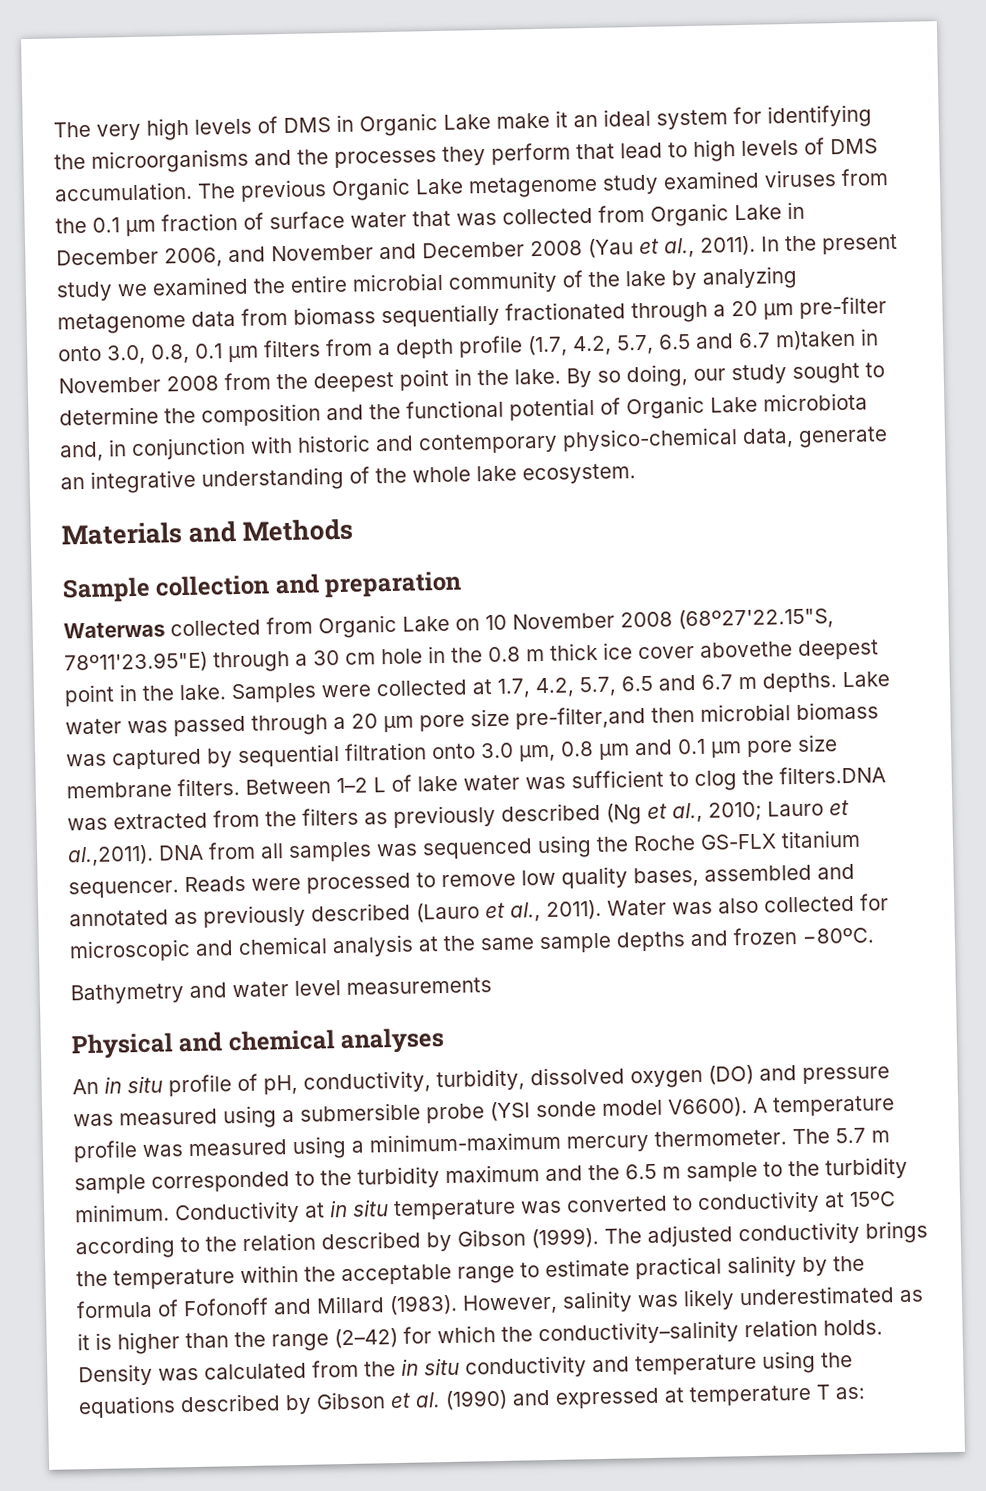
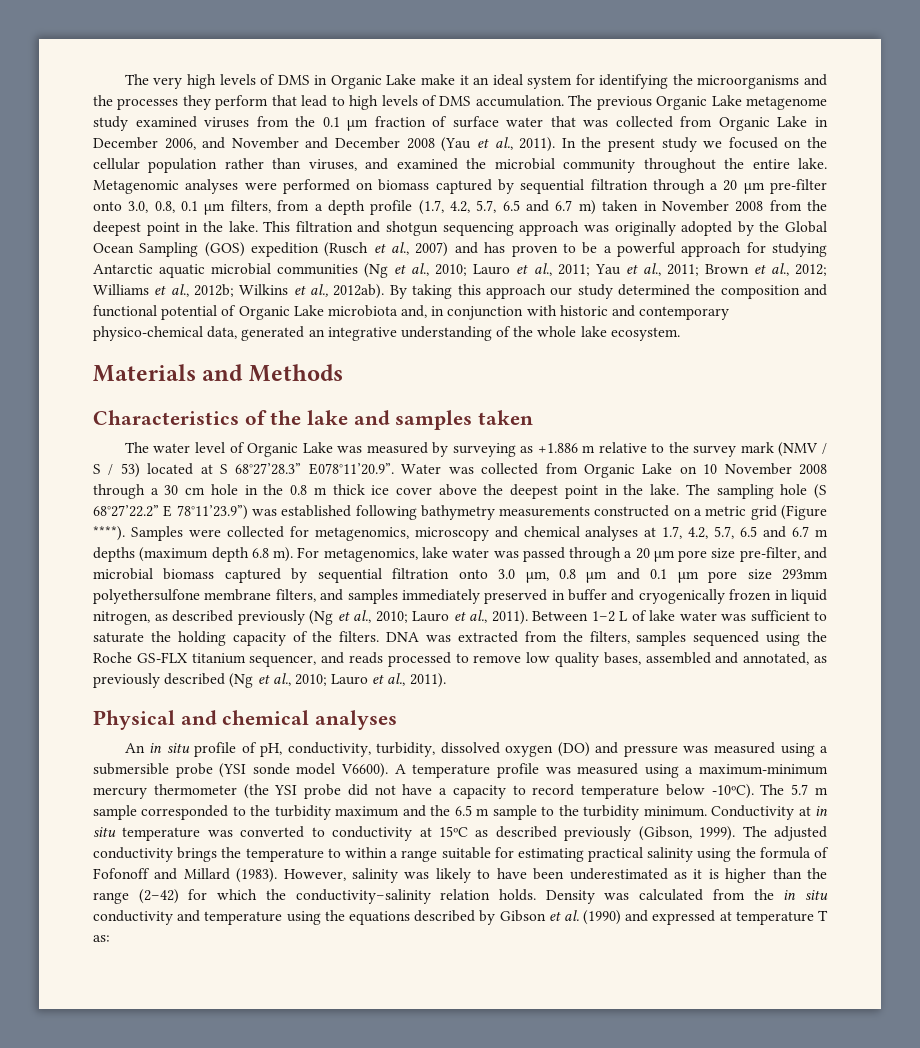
(148, 290) none -> [728,137,827,149] [93,158,389,173] focused on the cellular population rather than viruses, and
[290,274,348,293] entire -> (487, 163) none
[562,265,798,290] [57,301,626,335] of the lake by analyzing metagenome data from biomass sequentially fractionated -> [643,158,827,173] [93,179,648,194] throughout the entire lake. Metagenomic analyses were performed on biomass captured by sequential filtration
[263,339,321,358] filters -> [230,200,271,213] filters,
[775,329,856,351] m)taken -> [578,200,639,215] m) taken
[566,362,885,388] [59,406,159,426] By so doing, our study sought to determine -> [263,221,827,236] [93,242,828,257] [93,263,828,278] [93,284,690,299] This filtration and shotgun sequencing approach was originally adopted by the Global Ocean Sampling (GOS) expedition (Rusch et al., 2007) and has proven to be a powerful approach for studying Antarctic aquatic microbial communities (Ng et al., 2010; Lauro et al., 2011; Yau et al., 2011; Brown et al., 2012; Williams et al., 2012b; Wilkins et al., 2012ab). By taking this approach our study determined
[369,403,401,420] the -> (828, 290) none
[798,426,888,448] generate -> [241,326,305,341] generated
[62,570,463,603] [63,621,165,639] Sample collection and preparation // Waterwas -> [93,410,534,430] [124,442,827,457] [93,463,474,478] Characteristics of the lake and samples taken // The water level of Organic Lake was measured by surveying as +1.886 m relative to the survey mark (NMV / S / 53) located at S 68°27’28.3” E078°11’20.9”. Water was
[678,607,834,631] [64,651,208,674] (68º27'22.15"S, 78º11'23.95"E) -> (827, 469) none
[700,639,879,660] [64,679,467,707] abovethe deepest point in the lake. Samples were collected -> [438,484,828,499] [93,505,827,520] [93,526,639,541] above the deepest point in the lake. The sampling hole (S 68°27’22.2” E 78°11’23.9”) was established following bathymetry measurements constructed on a metric grid (Figure ****). Samples were collected for metagenomics, microscopy and chemical analyses
[762,671,890,693] depths. Lake -> [93,547,448,562] depths (maximum depth 6.8 m). For metagenomics, lake
[515,705,695,730] pre-filter,and then -> [739,547,828,562] pre-filter, and
[66,753,107,767] was -> (215, 574) none
[66,778,240,799] membrane filters. -> [782,569,828,580] [93,589,827,604] [93,610,528,625] 293mm polyethersulfone membrane filters, and samples immediately preserved in buffer and cryogenically frozen in liquid nitrogen, as described previously (Ng et al., 2010; Lauro et al., 2011).
[694,765,886,792] [67,807,359,831] clog the filters.DNA was extracted from the filters -> [93,631,827,646] [93,652,810,667] saturate the holding capacity of the filters. DNA was extracted from the filters, samples sequenced using the Roche GS-FLX titanium sequencer, and reads processed to remove low quality bases, assembled and annotated,
[67,829,861,867] [68,863,855,899] [69,893,889,928] [69,927,874,963] [70,977,492,1005] al.,2011). DNA from all samples was sequenced using the Roche GS-FLX titanium sequencer. Reads were processed to remove low quality bases, assembled and annotated as previously described (Lauro et al., 2011). Water was also collected for microscopic and chemical analysis at the same sample depths and frozen −80ºC. // Bathymetry and water level measurements -> [387,673,446,688] al., 2011).
[369,1129,787,1153] minimum-maximum mercury thermometer. -> [699,764,829,775] [93,784,754,799] maximum-minimum mercury thermometer (the YSI probe did not have a capacity to record temperature below -10ºC).
[75,1228,599,1260] according to the relation described by Gibson (1999). -> [475,826,736,841] as described previously (Gibson, 1999).
[240,1258,630,1286] within the acceptable range to estimate -> [327,847,584,862] to within a range suitable for estimating
[802,1256,828,1276] by -> [697,848,732,862] using
(735, 1299) none -> [477,868,565,880] to have been

